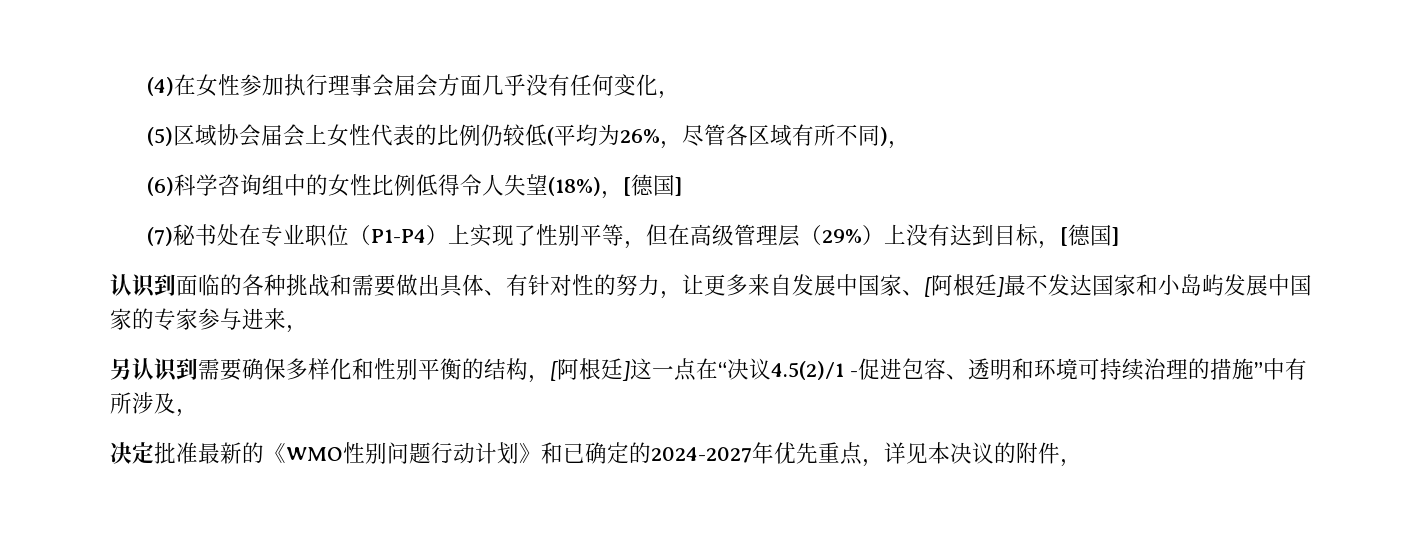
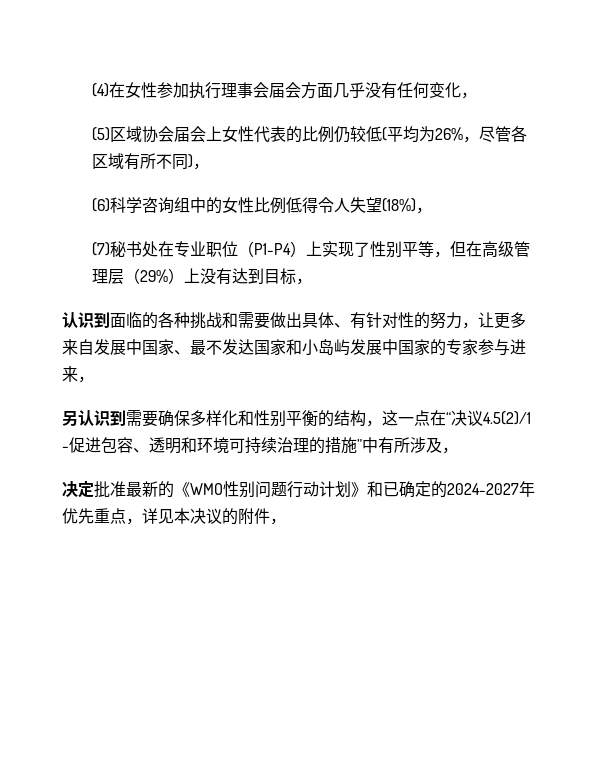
[623,174,683,196] [德国] -> (433, 210) none
[1060,224,1120,246] [德国] -> (313, 281) none
[924,274,1004,297] [阿根廷] -> (190, 352) none
[550,358,630,381] [阿根廷] -> (382, 423) none

